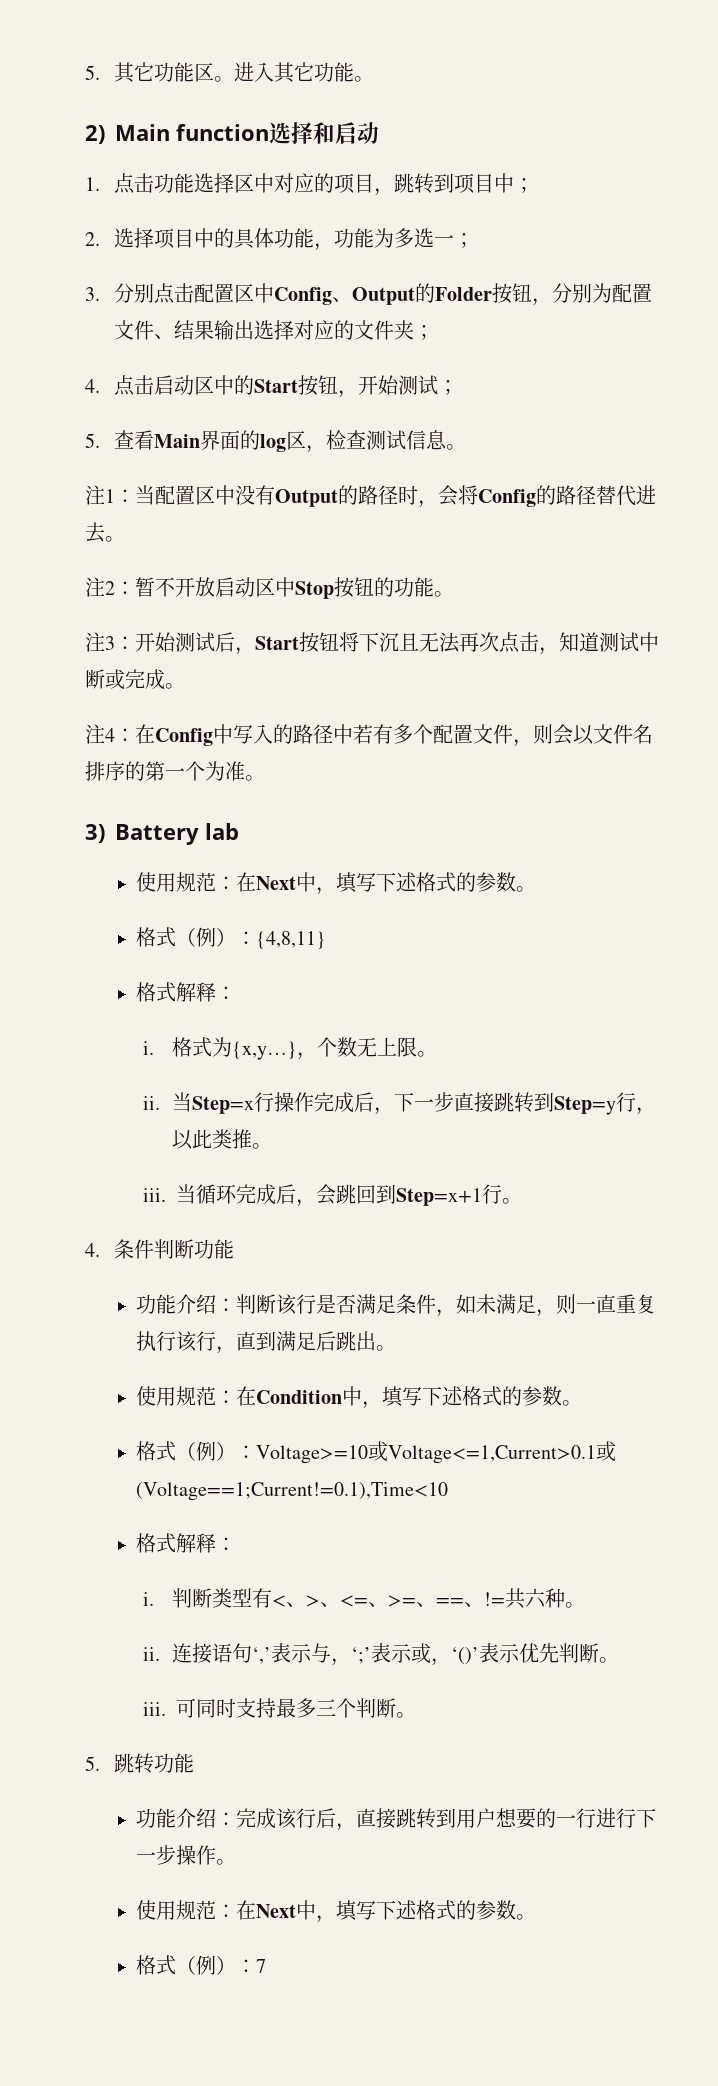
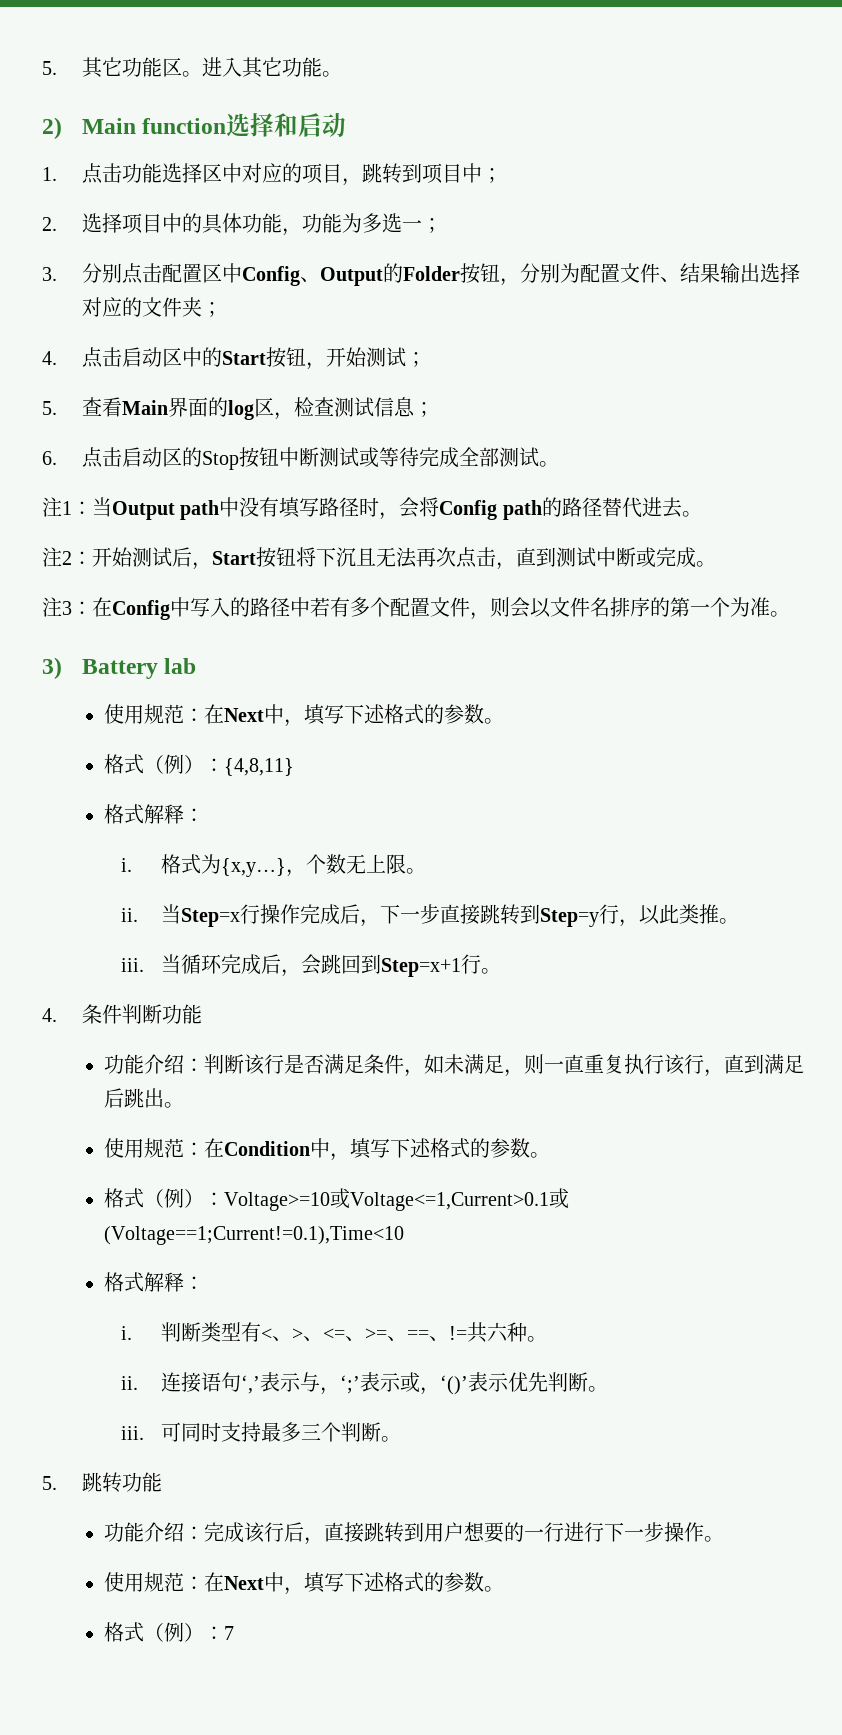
(447, 440) none -> [413,402,434,417] [42,447,539,470] ； // 6.点击启动区的Stop按钮中断测试或等待完成全部测试
[155,485,358,507] 配置区中没有Output的 -> [112,497,320,520] Output path中没有填写
(536, 498) none -> [502,500,542,520] path
[135,577,454,599] [85,632,135,652] 暂不开放启动区中Stop按钮的功能。 // 注3： -> (92, 558) none
[559,632,599,652] 知道 -> [516,547,556,567] 直到
[105,728,115,742] 4 -> [62,601,72,615] 3

